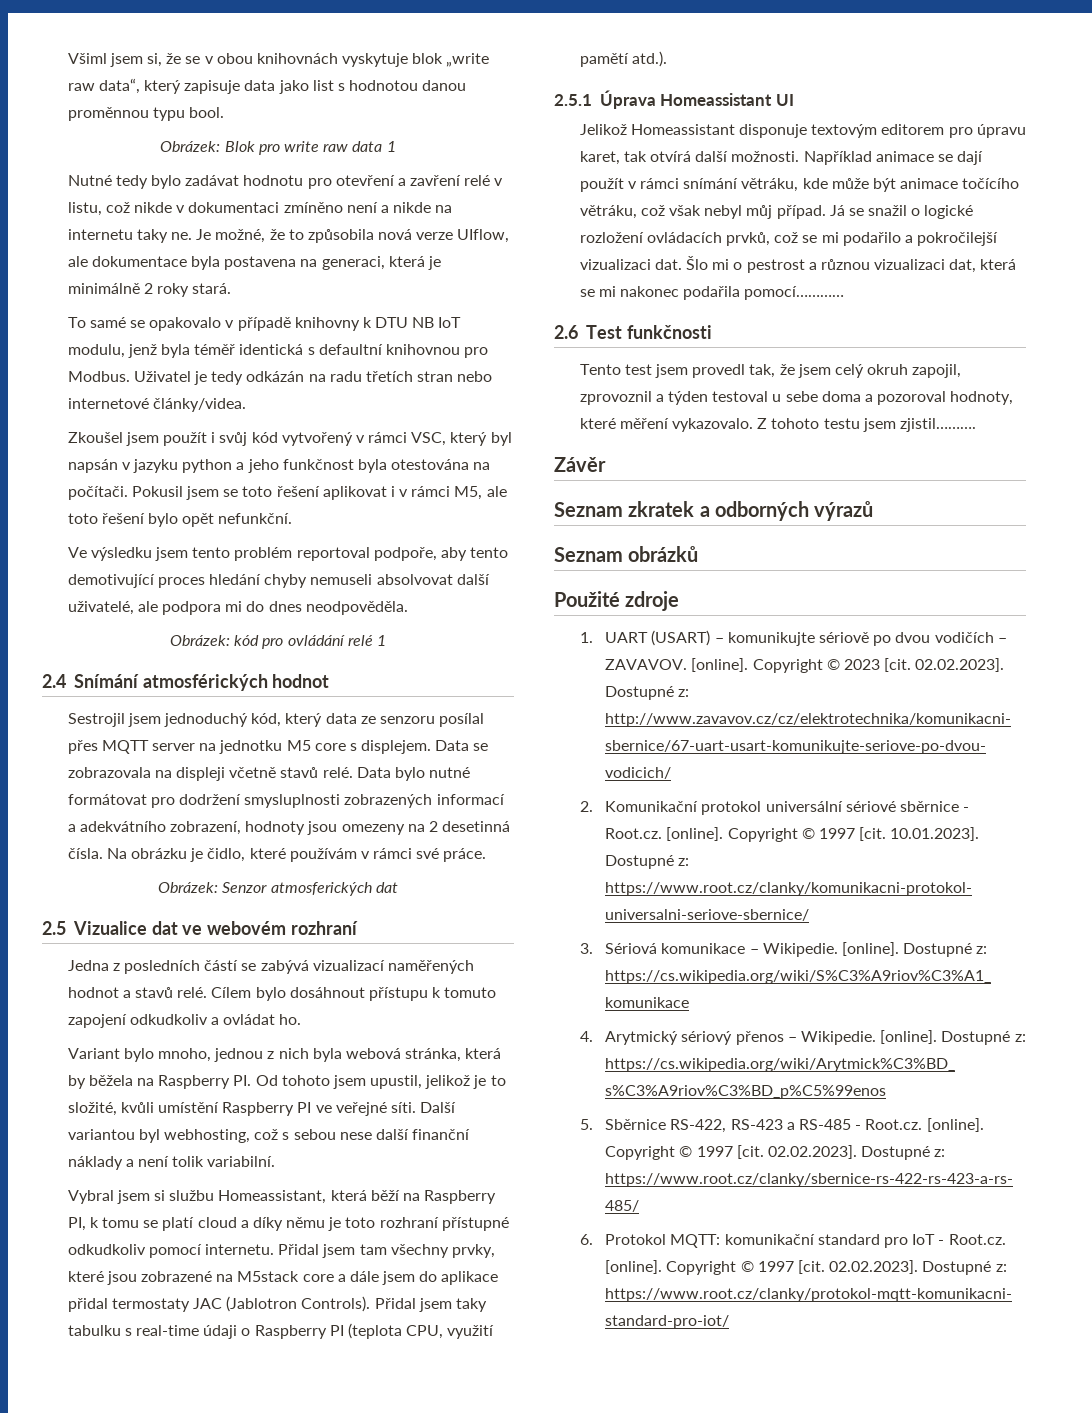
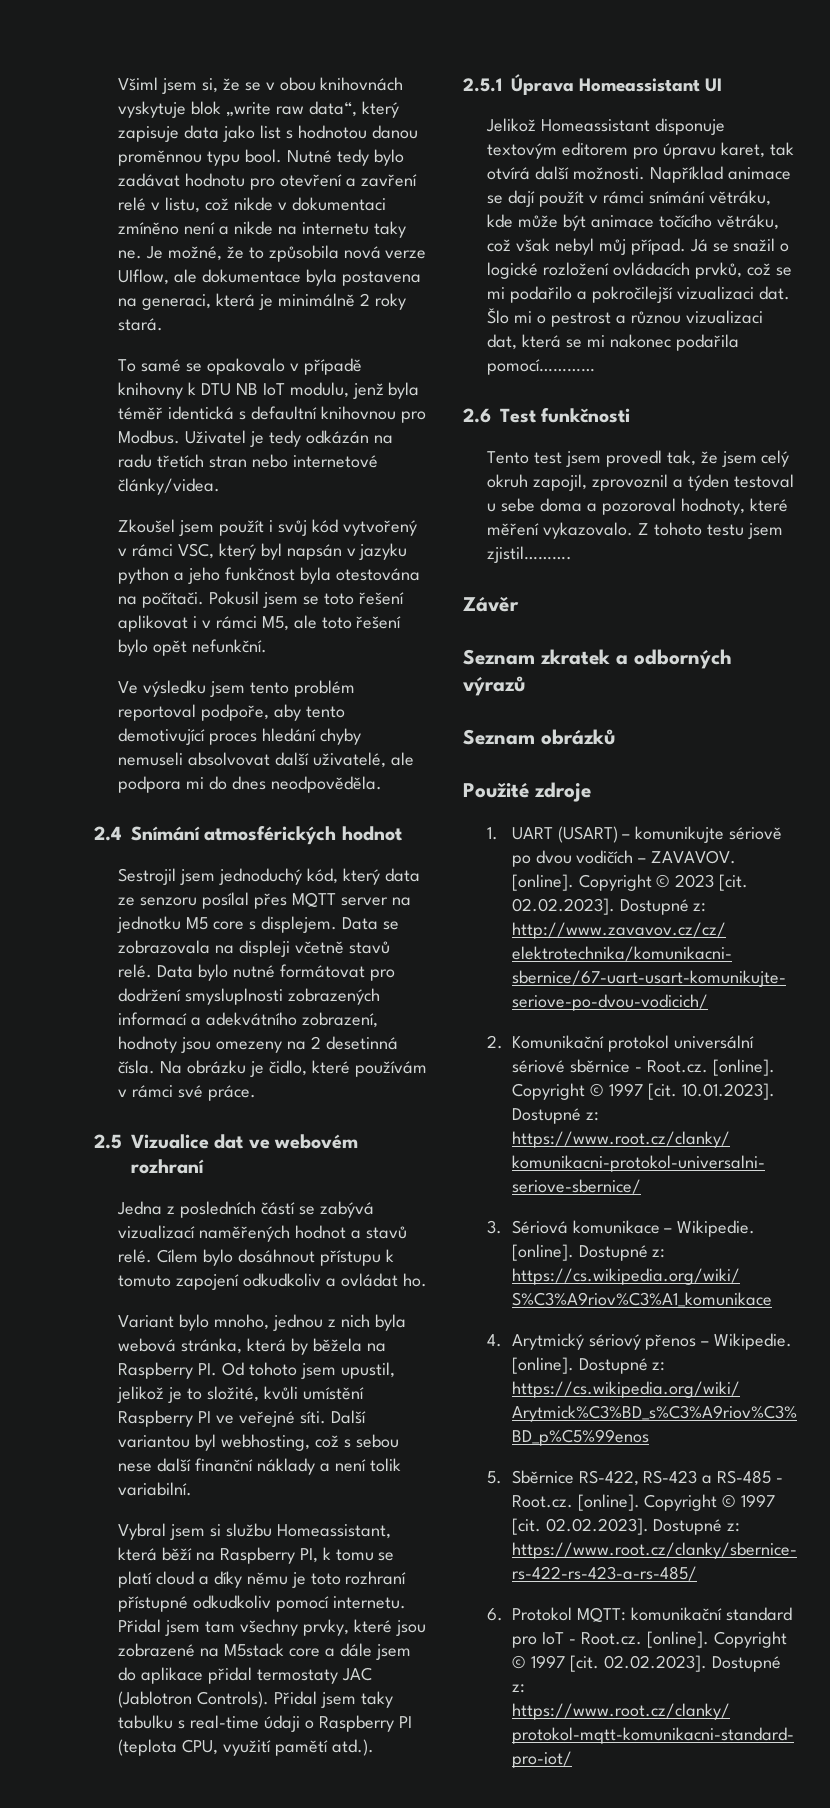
[160,141,396,155] // Obrázek: Blok pro write raw data 1 // -> (283, 156) none
[170,635,386,649] // Obrázek: kód pro ovládání relé 1 -> (382, 784) none
[158,882,398,896] // Obrázek: Senzor atmosferických dat -> (256, 1093) none

